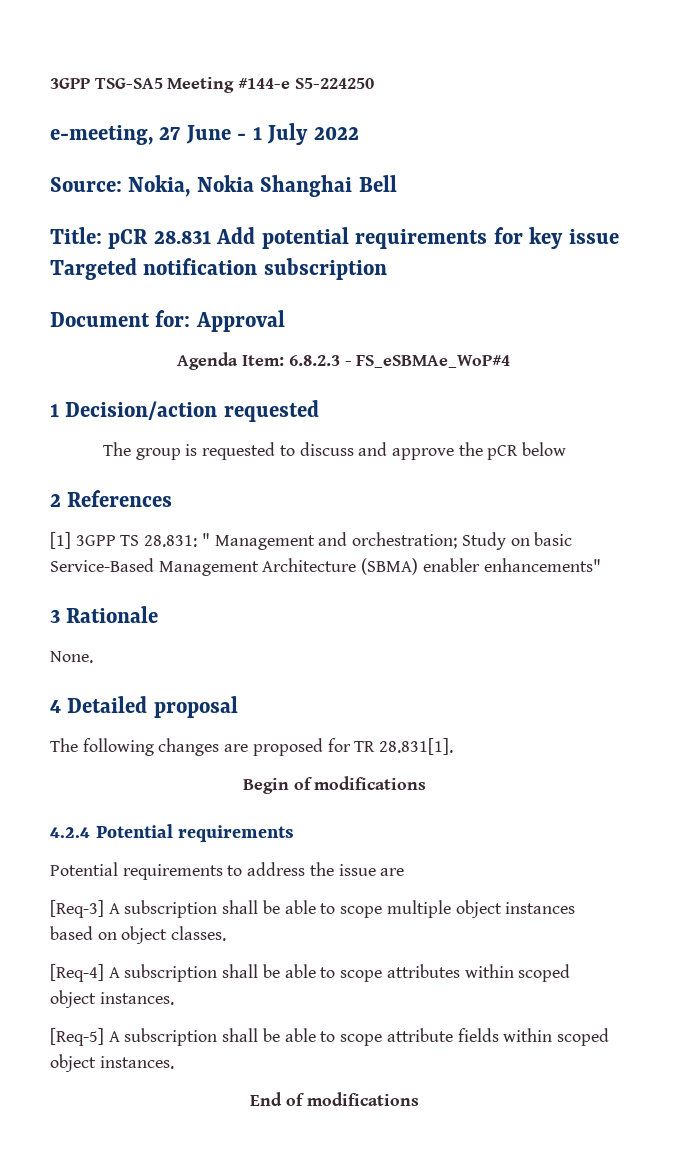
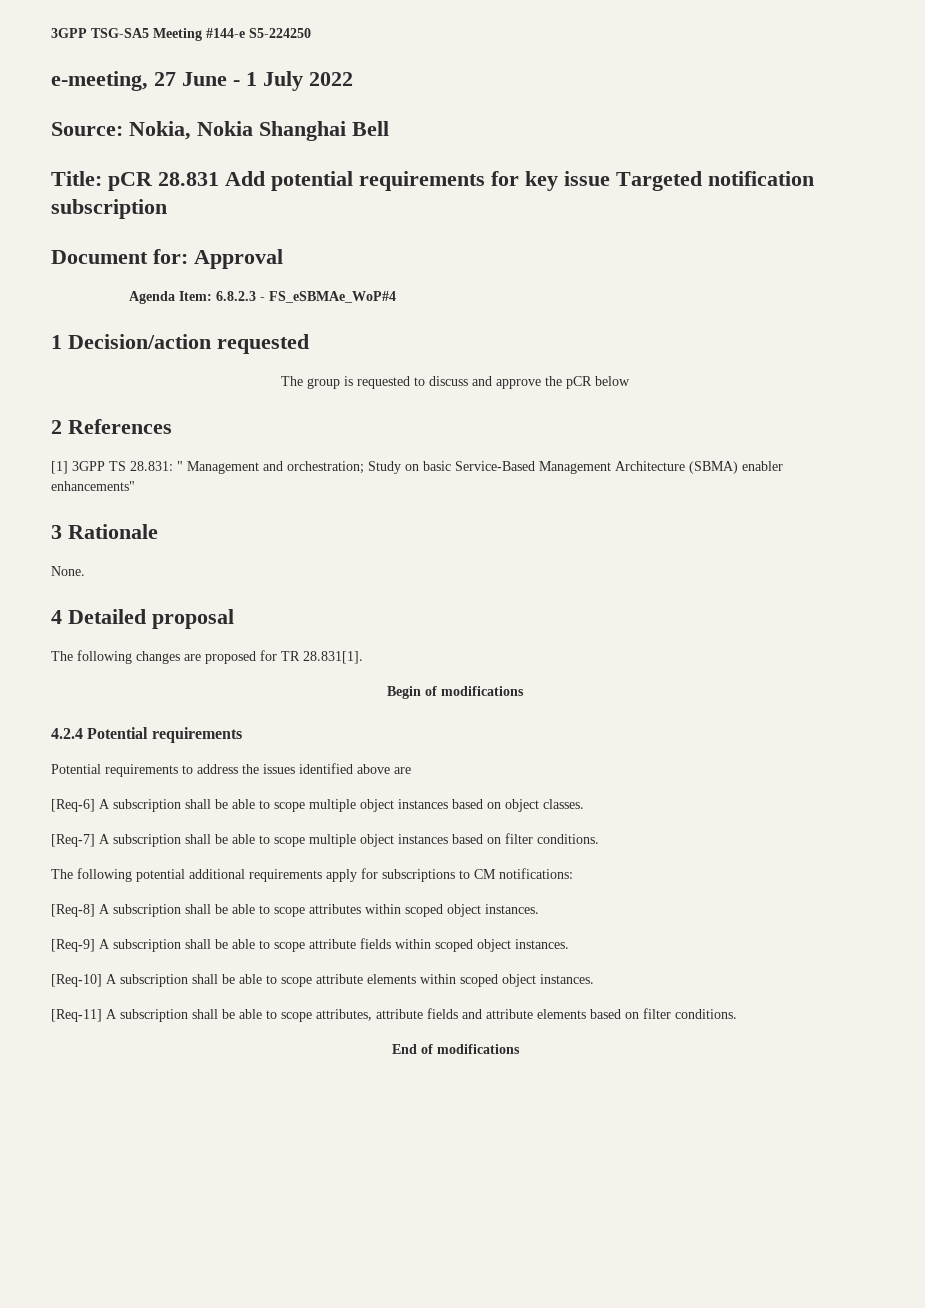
[338,864,376,876] issue -> [263,763,390,774] issues identified above
[50,900,104,918] [Req-3] -> [51,799,95,812] [Req-6]
[50,964,104,982] [Req-4] -> [51,833,599,847] [51,868,573,882] [51,904,95,917] [Req-7] A subscription shall be able to scope multiple object instances based on filter conditions. // The following potential additional requirements apply for subscriptions to CM notifications: // [Req-8]
[50,1028,104,1046] [Req-5] -> [51,939,95,952] [Req-9]
(174, 1062) none -> [51,974,594,987] [51,1008,737,1022] // [Req-10] A subscription shall be able to scope attribute elements within scoped object instances. // [Req-11] A subscription shall be able to scope attributes, attribute fields and attribute elements based on filter conditions.

